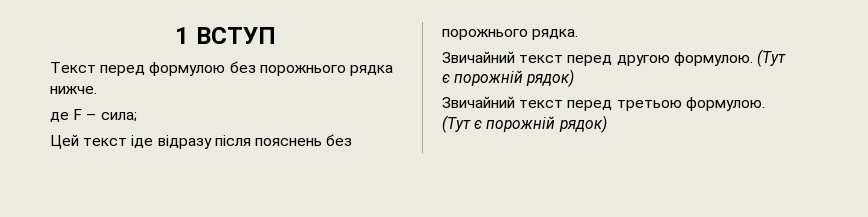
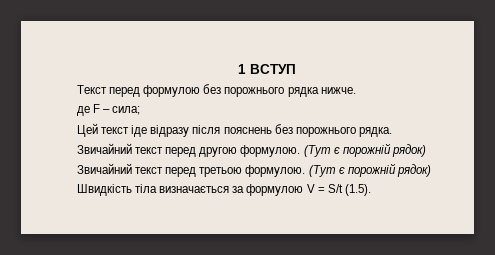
(607, 124) none -> [77,184,371,196] // Швидкість тіла визначається за формулою V = S/t (1.5).

